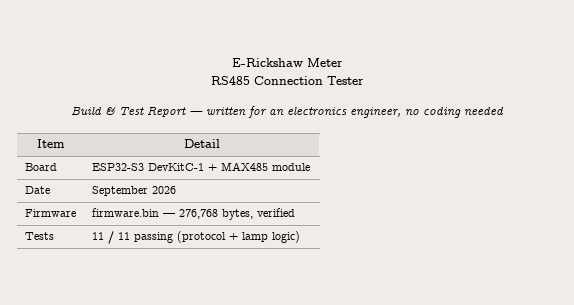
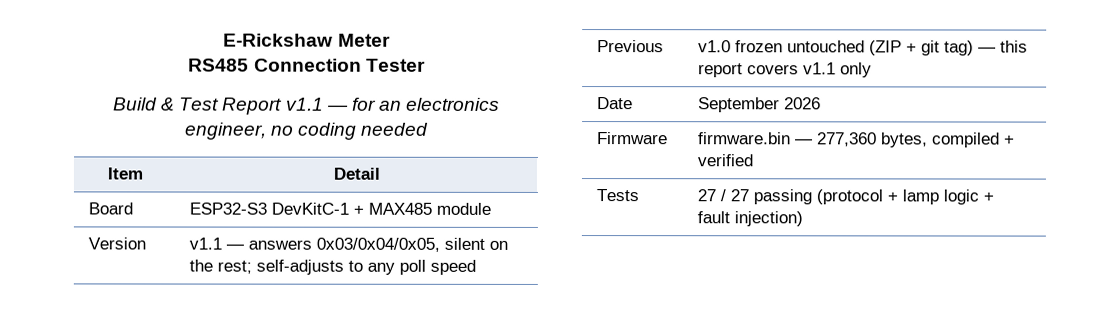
[189,107,246,116] — written -> [285,97,349,111] v1.1 —
(310, 167) none -> [88,237,147,250] [189,237,509,252] [189,259,477,275] [597,40,665,53] [698,40,1029,56] [698,62,873,78] // Version | v1.1 — answers 0x03/0x04/0x05, silent on the rest; self-adjusts to any poll speed // Previous | v1.0 frozen untouched (ZIP + git tag) — this report covers v1.1 only
[178,209,253,220] 276,768 bytes, -> [817,132,1016,148] 277,360 bytes, compiled +
[91,231,130,244] 11 / 11 -> [697,189,750,202] 27 / 27
[271,231,300,243] logic) -> [943,189,995,205] [697,211,804,227] logic + fault injection)

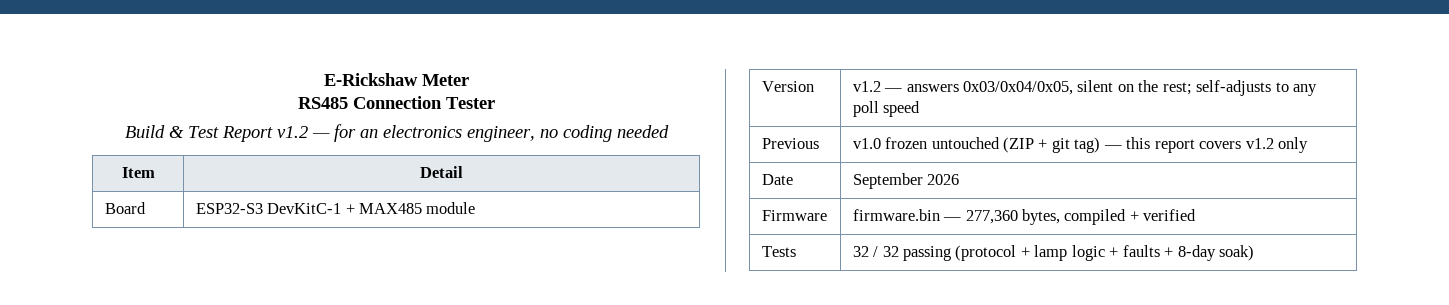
[285,97,324,111] v1.1 -> [276,126,308,138] v1.2
[189,237,223,250] v1.1 -> [852,81,881,92] v1.2
[803,62,837,75] v1.1 -> [1245,138,1274,149] v1.2
[697,189,750,202] 27 / 27 -> [852,246,899,257] 32 / 32
[697,211,804,227] fault injection) -> [1122,245,1255,261] faults + 8-day soak)

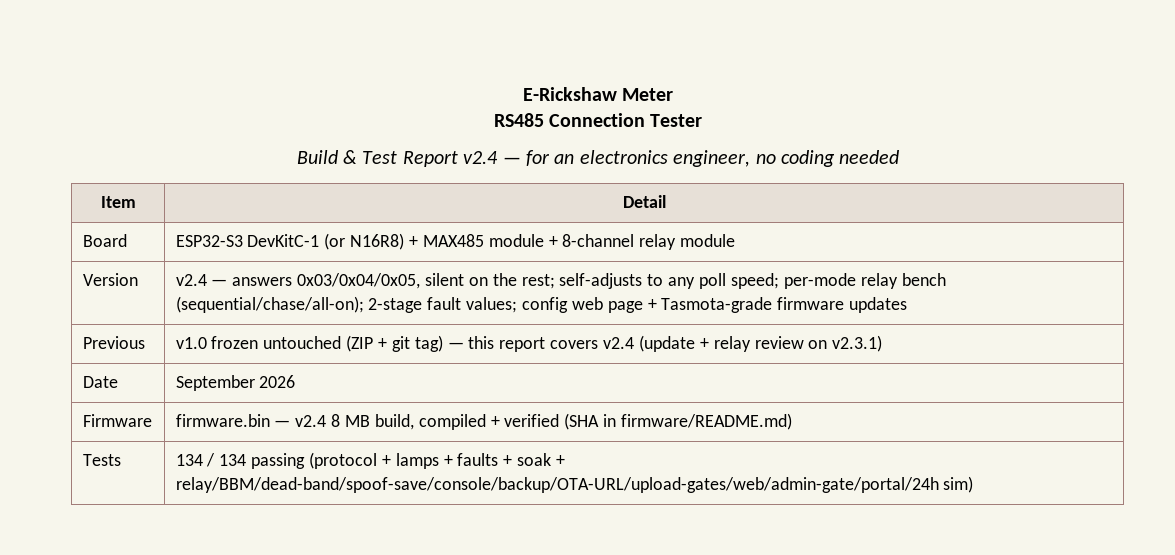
[276,126,308,138] v1.2 -> [463,151,499,164] v2.4
(342, 208) none -> [324,233,405,250] (or N16R8)
(476, 208) none -> [548,234,736,250] + 8-channel relay module
[852,81,881,92] v1.2 -> [175,274,207,286] v2.4
[883,101,921,117] speed -> [730,273,946,289] [175,296,908,313] speed; per-mode relay bench (sequential/chase/all-on); 2-stage fault values; config web page + Tasmota-grade firmware updates
[1245,137,1309,153] v1.2 only -> [603,335,883,352] v2.4 (update + relay review on v2.3.1)
[965,209,1061,225] 277,360 bytes, -> [295,414,414,430] v2.4 8 MB build,
[761,246,796,257] [852,246,899,257] // Tests | 32 / 32 -> [564,413,793,430] [82,454,121,466] [175,453,247,467] (SHA in firmware/README.md) // Tests | 134 / 134
[1034,245,1105,261] lamp logic -> [395,453,439,469] lamps
[1177,245,1255,261] 8-day soak) -> [517,453,566,466] [175,476,974,493] soak + relay/BBM/dead-band/spoof-save/console/backup/OTA-URL/upload-gates/web/admin-gate/portal/24h sim)

